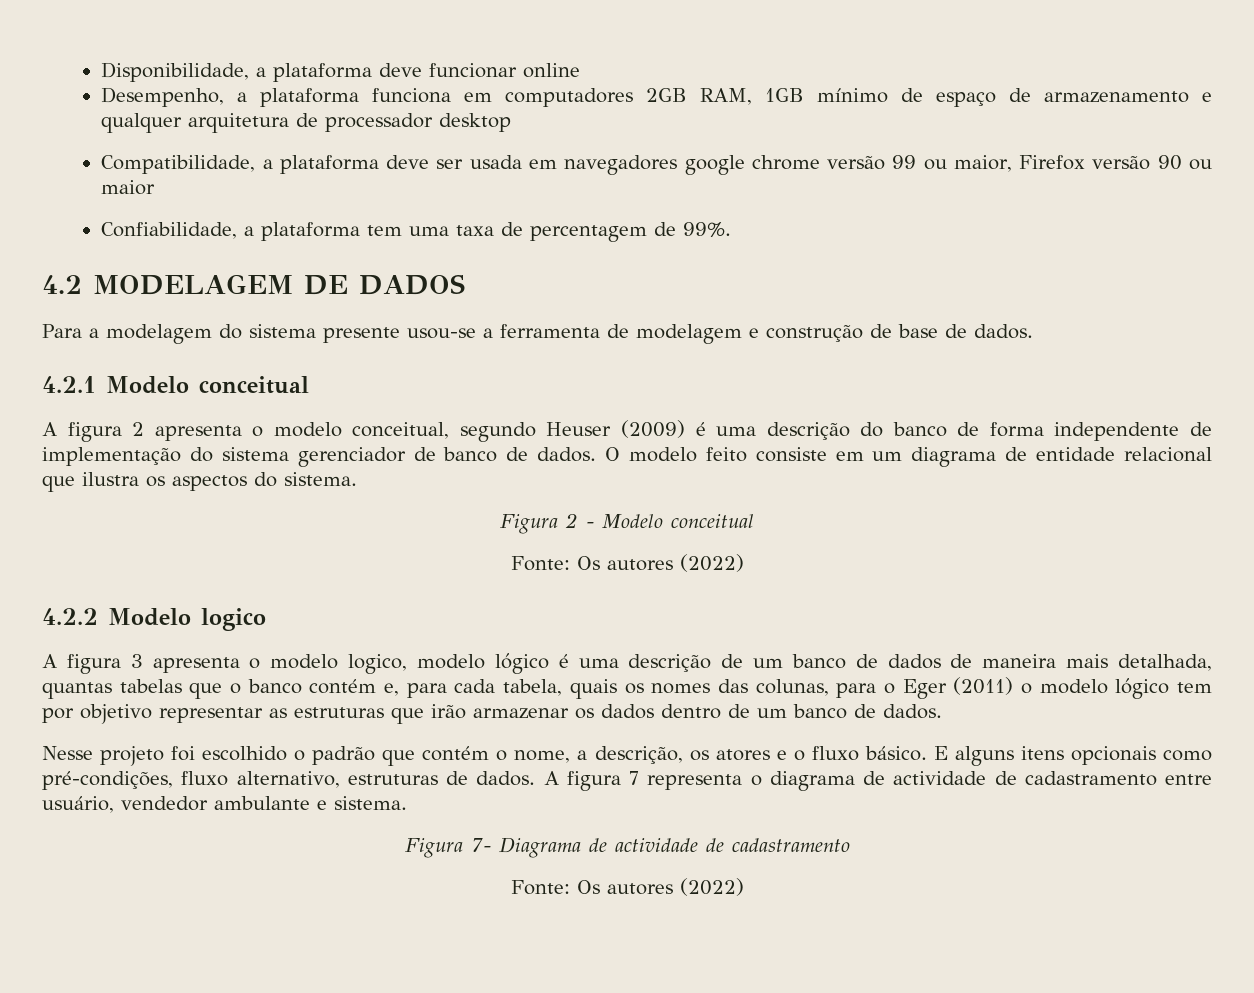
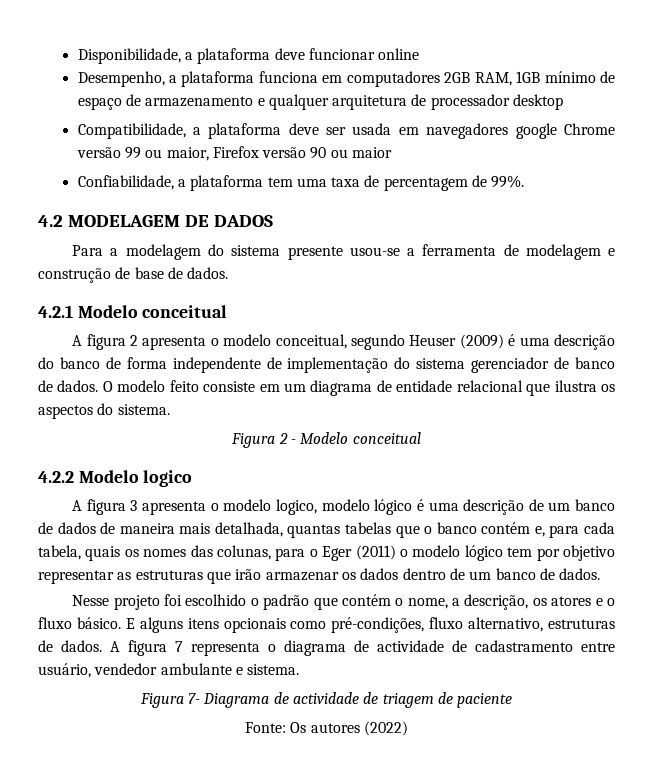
[751,155,820,170] chrome -> [564,123,615,135] Chrome
[510,554,744,572] // Fonte: Os autores (2022) -> (421, 438) none
[731,838,850,852] cadastramento -> [382,692,513,708] triagem de paciente

